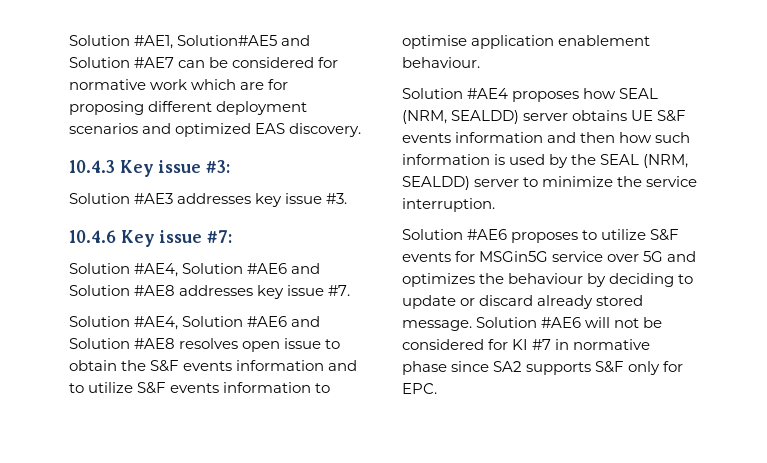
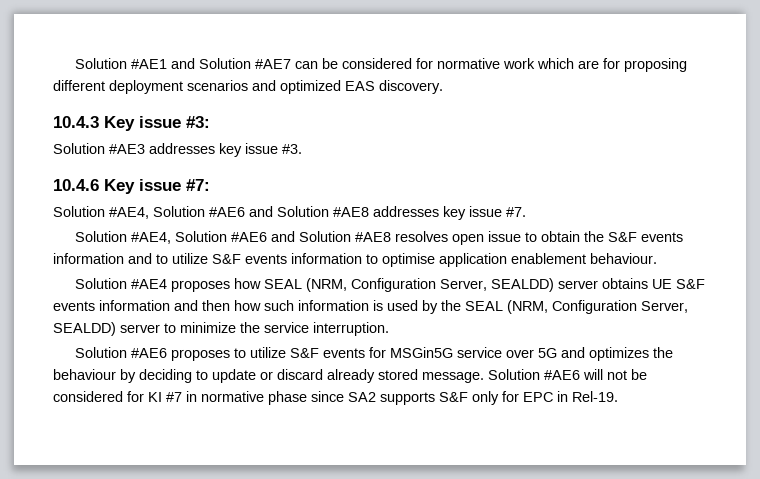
[69,35,278,49] Solution #AE1, Solution#AE5 -> [75,58,168,69] Solution #AE1
(447, 117) none -> [351,278,488,292] Configuration Server,
(689, 161) none -> [552,300,688,314] Configuration Server,
[402,383,437,394] EPC. -> [523,391,618,402] EPC in Rel-19.

